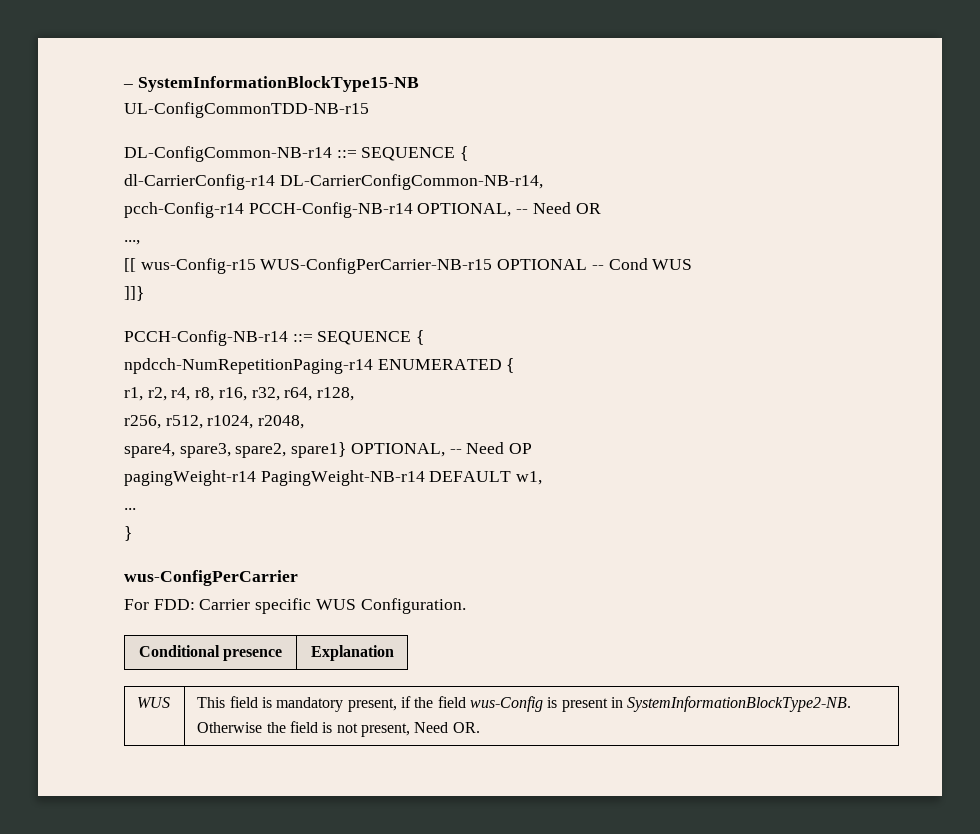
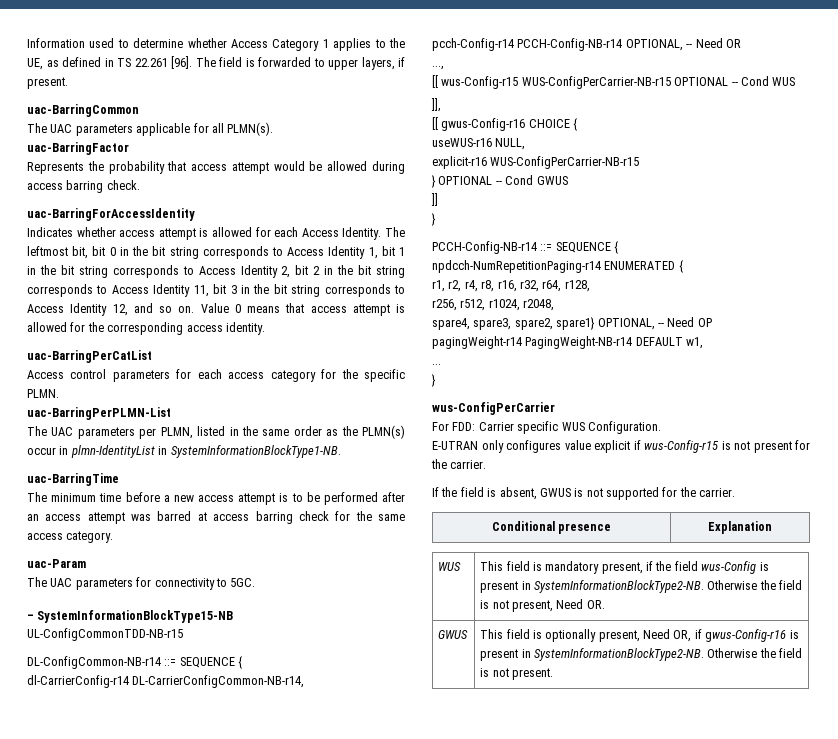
(123, 86) none -> [27,38,405,51] [27,56,405,70] [27,77,68,89] [27,104,139,117] [27,122,274,136] [27,142,129,155] [27,161,405,174] [27,180,140,193] [27,208,195,221] [27,227,405,240] [27,246,406,259] [27,265,406,278] [27,284,405,297] [27,303,405,316] [27,322,265,335] [27,350,152,363] [27,369,406,382] [27,389,59,398] [27,407,171,420] [27,425,405,439] [27,445,341,458] [27,473,119,486] [27,492,405,505] [27,511,406,524] [27,531,114,543] [27,559,86,568] [27,577,256,590] Information used to determine whether Access Category 1 applies to the UE, as defined in TS 22.261 [96]. The field is forwarded to upper layers, if present. // uac-BarringCommon // The UAC parameters applicable for all PLMN(s). // uac-BarringFactor // Represents the probability that access attempt would be allowed during access barring check. // uac-BarringForAccessIdentity // Indicates whether access attempt is allowed for each Access Identity. The leftmost bit, bit 0 in the bit string corresponds to Access Identity 1, bit 1 in the bit string corresponds to Access Identity 2, bit 2 in the bit string corresponds to Access Identity 11, bit 3 in the bit string corresponds to Access Identity 12, and so on. Value 0 means that access attempt is allowed for the corresponding access identity. // uac-BarringPerCatList // Access control parameters for each access category for the specific PLMN. // uac-BarringPerPLMN-List // The UAC parameters per PLMN, listed in the same order as the PLMN(s) occur in plmn-IdentityList in SystemInformationBlockType1-NB. // uac-BarringTime // The minimum time before a new access attempt is to be performed after an access attempt was barred at access barring check for the same access category. // uac-Param // The UAC parameters for connectivity to 5GC. //
[124,286,144,301] ]]} -> [431,98,441,112] [432,117,578,131] [432,138,526,150] [432,156,640,169] [431,175,568,188] [431,193,438,206] [431,213,436,226] ]], // [[ gwus-Config-r16 CHOICE { // useWUS-r16 NULL, // explicit-r16 WUS-ConfigPerCarrier-NB-r15 // } OPTIONAL -- Cond GWUS // ]] // }
(466, 606) none -> [432,440,810,453] [431,459,487,469] [432,487,736,500] // E-UTRAN only configures value explicit if wus-Config-r15 is not present for the carrier. // If the field is absent, GWUS is not supported for the carrier.
(480, 727) none -> [438,630,469,639] [480,629,799,642] [480,648,803,661] [480,668,553,680] // GWUS | This field is optionally present, Need OR, if gwus-Config-r16 is present in SystemInformationBlockType2-NB. Otherwise the field is not present.

